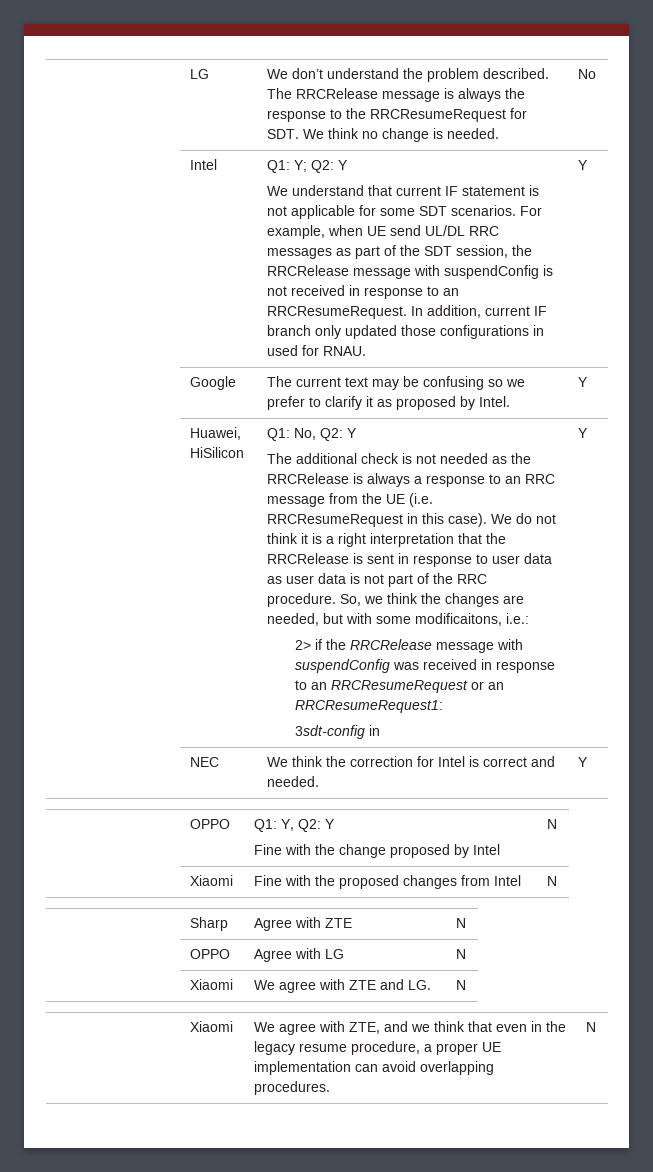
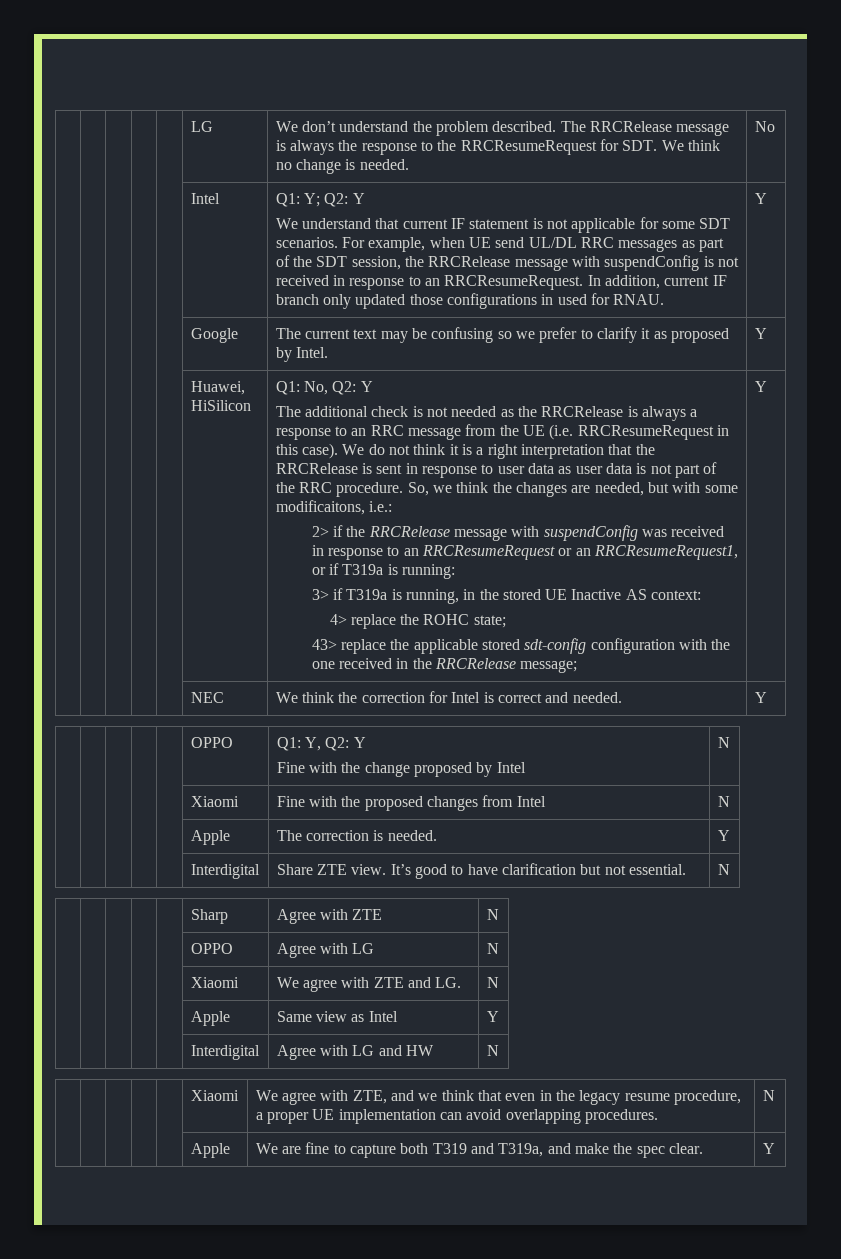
[295,700,444,713] [295,725,381,739] RRCResumeRequest1: // 3sdt-config in -> [593,545,738,560] [311,563,455,579] [311,588,702,604] [329,614,506,629] [311,638,731,654] [311,658,578,673] RRCResumeRequest1, or if T319a is running: // 3> if T319a is running, in the stored UE Inactive AS context: // 4> replace the ROHC state; // 43> replace the applicable stored sdt-config configuration with the one received in the RRCRelease message;
(557, 881) none -> [190,830,230,845] [276,830,437,841] [717,830,730,841] [190,864,260,879] [276,863,686,879] [717,864,730,875] // | | | | | Apple | The correction is needed. | Y // | | | | | Interdigital | Share ZTE view. It’s good to have clarification but not essential. | N
(466, 985) none -> [190,1011,230,1026] [276,1011,398,1022] [486,1011,499,1022] [190,1045,260,1060] [276,1045,435,1060] [486,1045,499,1056] // | | | | | Apple | Same view as Intel | Y // | | | | | Interdigital | Agree with LG and HW | N
(596, 1027) none -> [190,1143,230,1158] [255,1142,703,1158] [762,1143,775,1154] // | | | | | Apple | We are fine to capture both T319 and T319a, and make the spec clear. | Y

